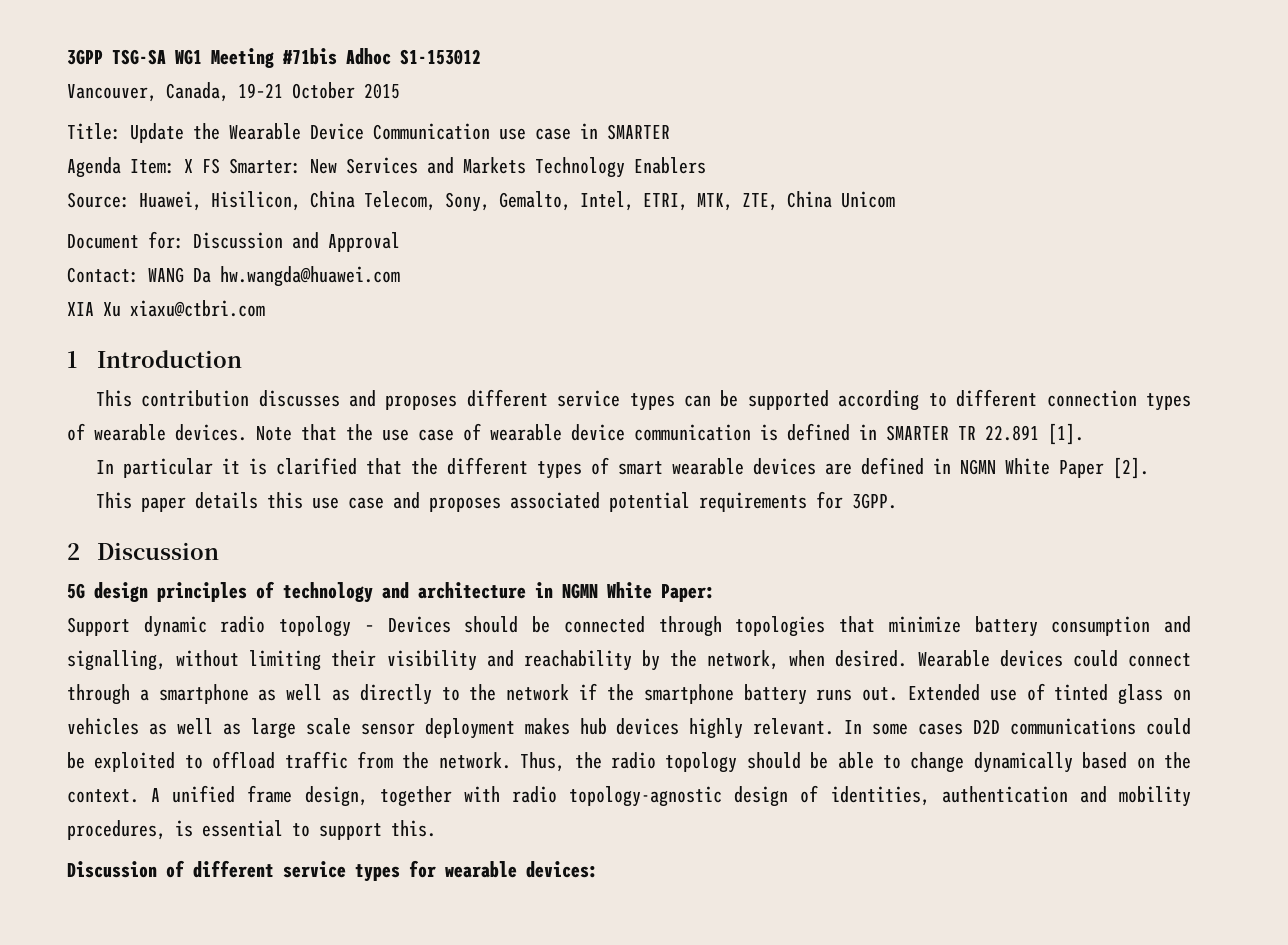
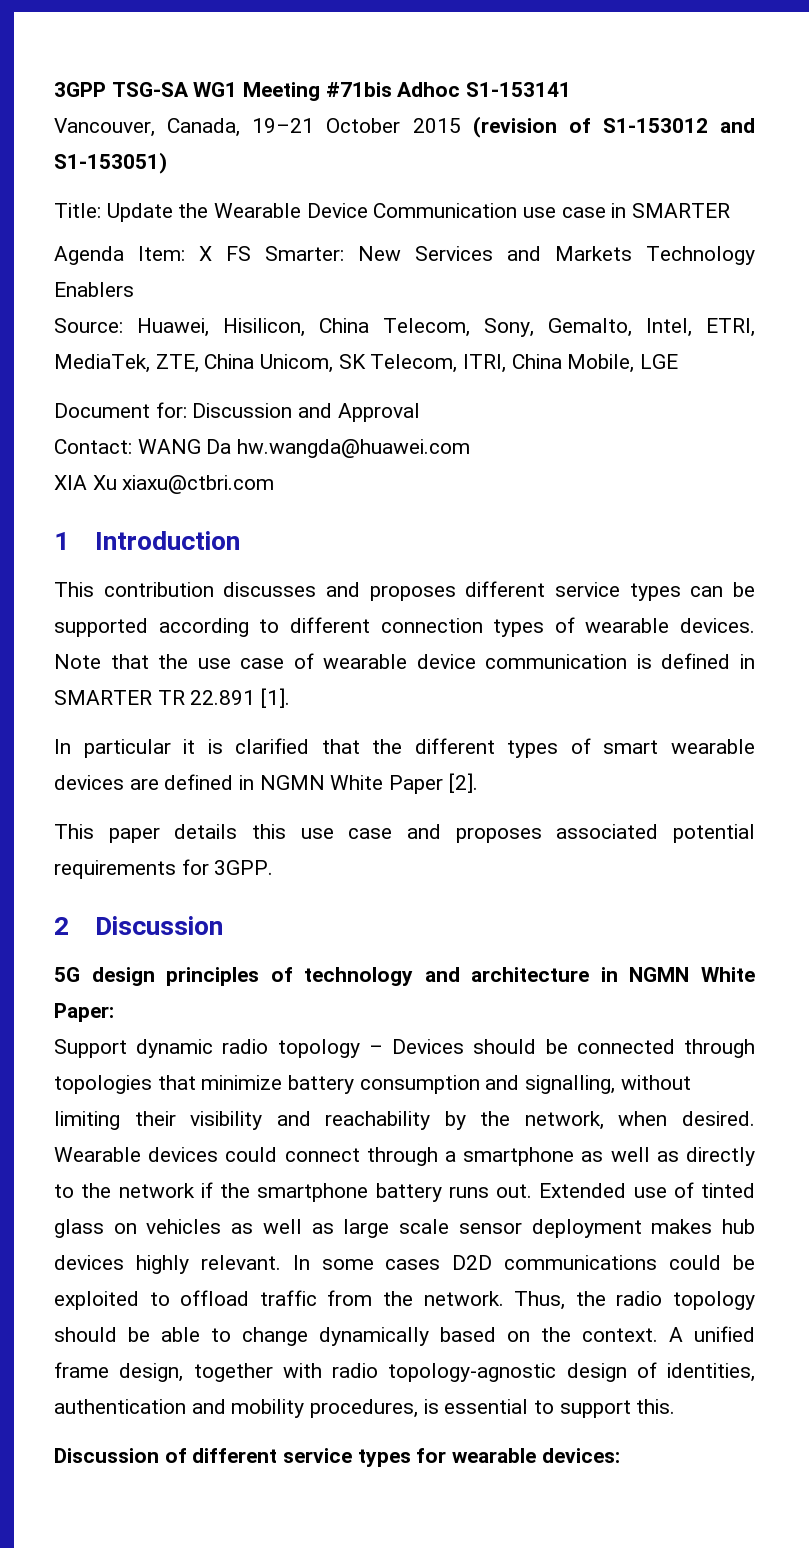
[400,49,481,65] S1-153012 -> [466,82,572,97] S1-153141
(400, 91) none -> [472,116,755,138] [54,152,167,174] (revision of S1-153012 and S1-153051)
[697,193,733,211] MTK, -> [54,354,150,373] MediaTek,
[841,191,895,208] Unicom -> [260,354,679,373] Unicom, SK Telecom, ITRI, China Mobile, LGE

